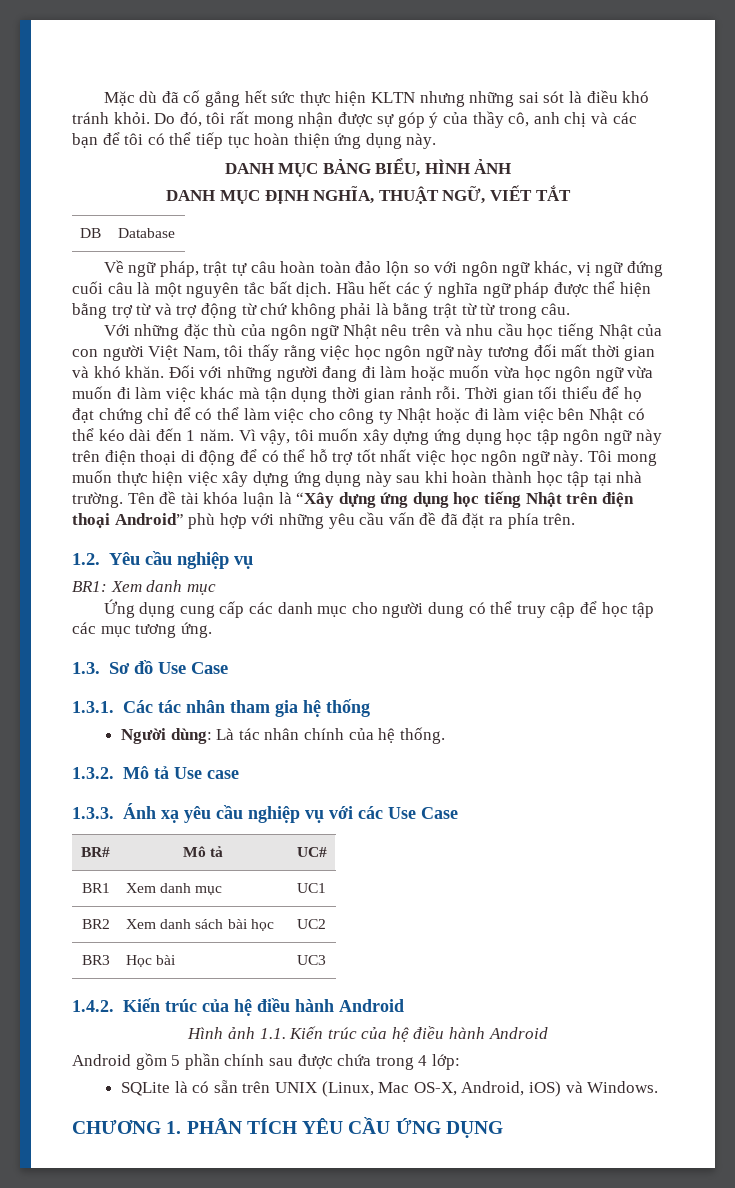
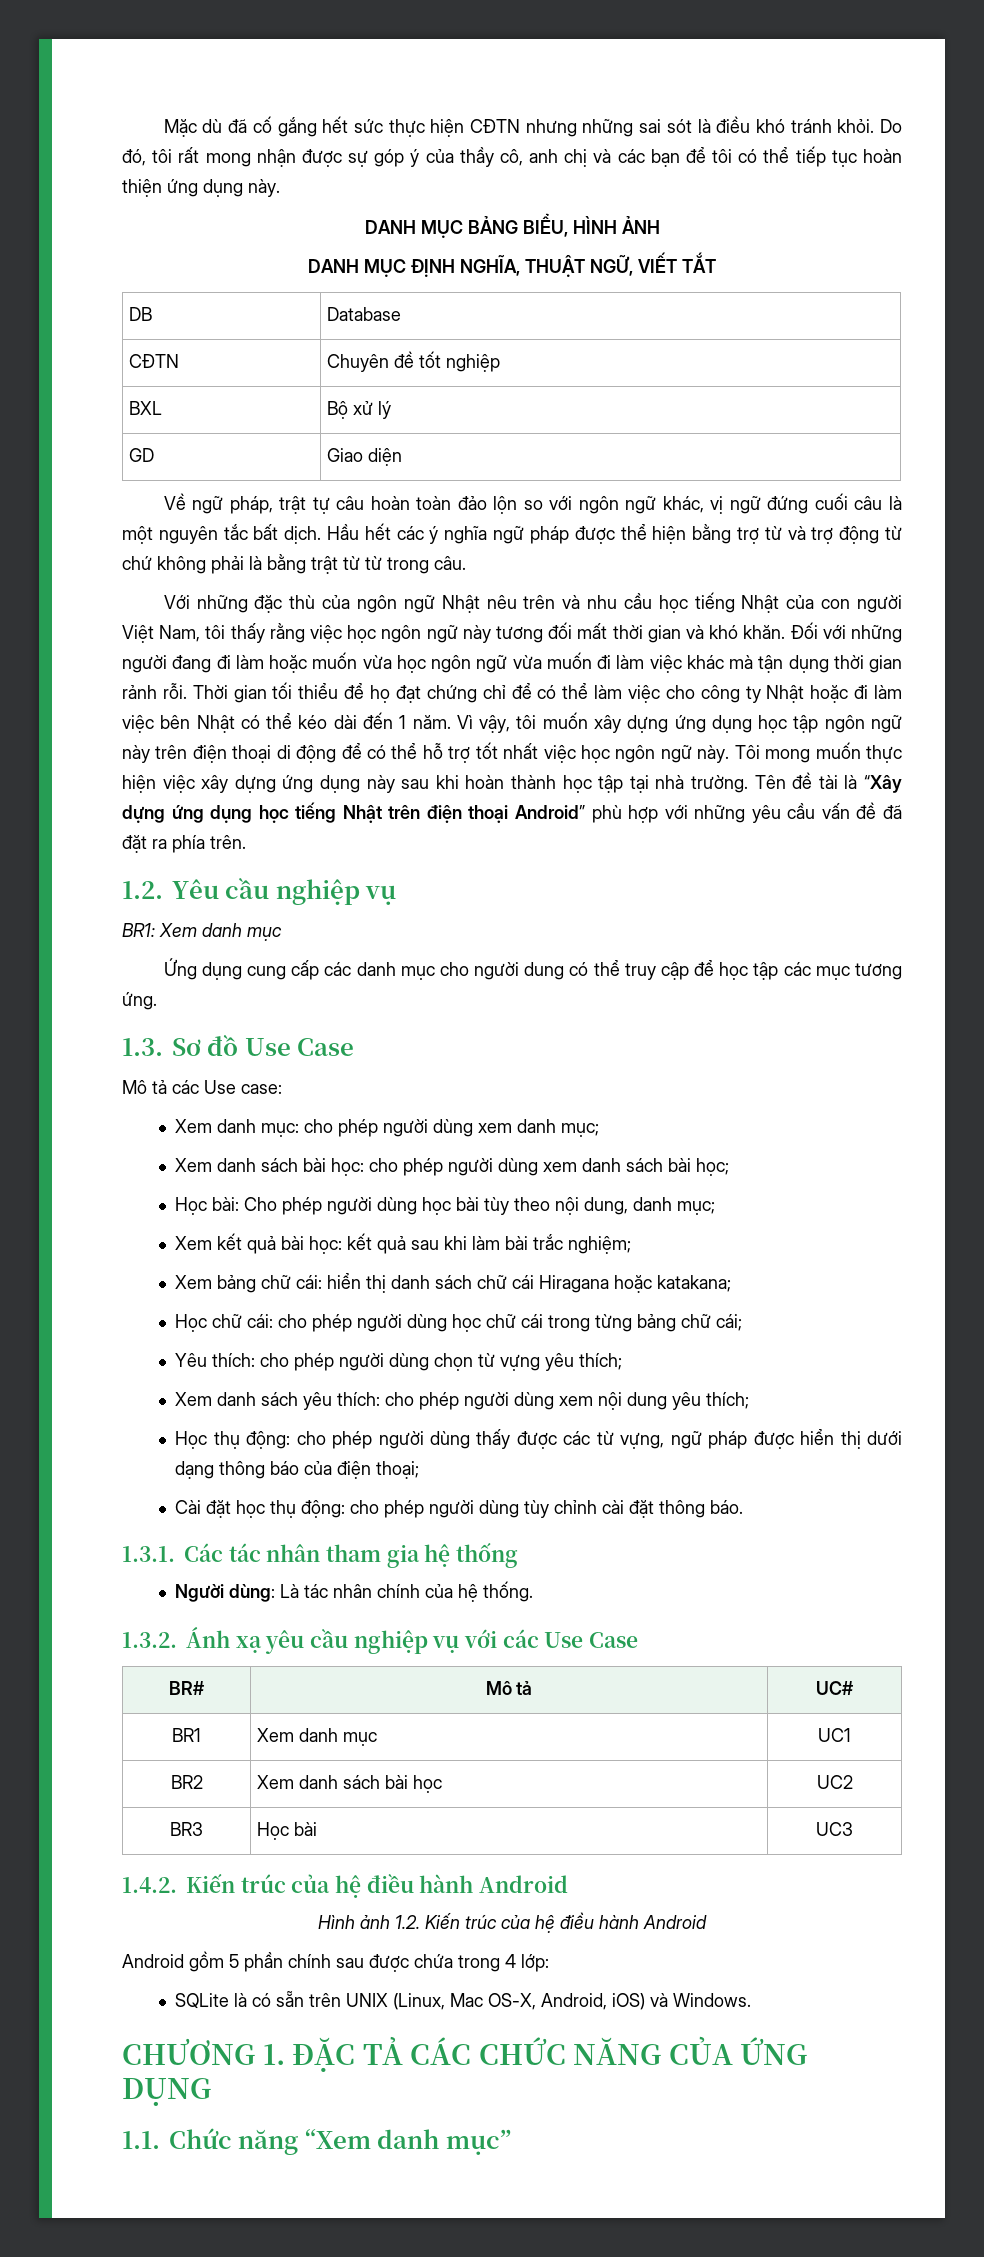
[370,92,415,103] KLTN -> [470,119,521,133] CĐTN
(176, 233) none -> [129,354,180,368] [327,351,501,372] [129,401,163,415] [327,401,392,419] [129,448,155,462] [327,448,403,466] // CĐTN | Chuyên đề tốt nghiệp // BXL | Bộ xử lý // GD | Giao diện
[203,492,274,507] khóa luận -> (838, 782) none
(228, 668) none -> [122,1080,282,1094] [175,1119,600,1137] [175,1158,730,1176] [175,1197,716,1215] [175,1233,632,1254] [175,1273,732,1293] [175,1314,743,1332] [175,1353,623,1371] [175,1392,750,1410] [175,1429,902,1449] [175,1461,420,1479] [175,1500,744,1518] // Mô tả các Use case: // Xem danh mục: cho phép người dùng xem danh mục; // Xem danh sách bài học: cho phép người dùng xem danh sách bài học; // Học bài: Cho phép người dùng học bài tùy theo nội dung, danh mục; // Xem kết quả bài học: kết quả sau khi làm bài trắc nghiệm; // Xem bảng chữ cái: hiển thị danh sách chữ cái Hiragana hoặc katakana; // Học chữ cái: cho phép người dùng học chữ cái trong từng bảng chữ cái; // Yêu thích: cho phép người dùng chọn từ vựng yêu thích; // Xem danh sách yêu thích: cho phép người dùng xem nội dung yêu thích; // Học thụ động: cho phép người dùng thấy được các từ vựng, ngữ pháp được hiển thị dưới dạng thông báo của điện thoại; // Cài đặt học thụ động: cho phép người dùng tùy chỉnh cài đặt thông báo.
[122,766,239,779] [72,807,114,819] Mô tả Use case // 1.3.3. -> (177, 1640) none
[259,1028,286,1039] 1.1. -> [395,1915,420,1929] 1.2.
[186,1117,503,1138] PHÂN TÍCH YÊU CẦU ỨNG DỤNG -> [292,2036,808,2072] [122,2078,211,2106] [122,2128,511,2155] ĐẶC TẢ CÁC CHỨC NĂNG CỦA ỨNG DỤNG // 1.1. Chức năng “Xem danh mục”

